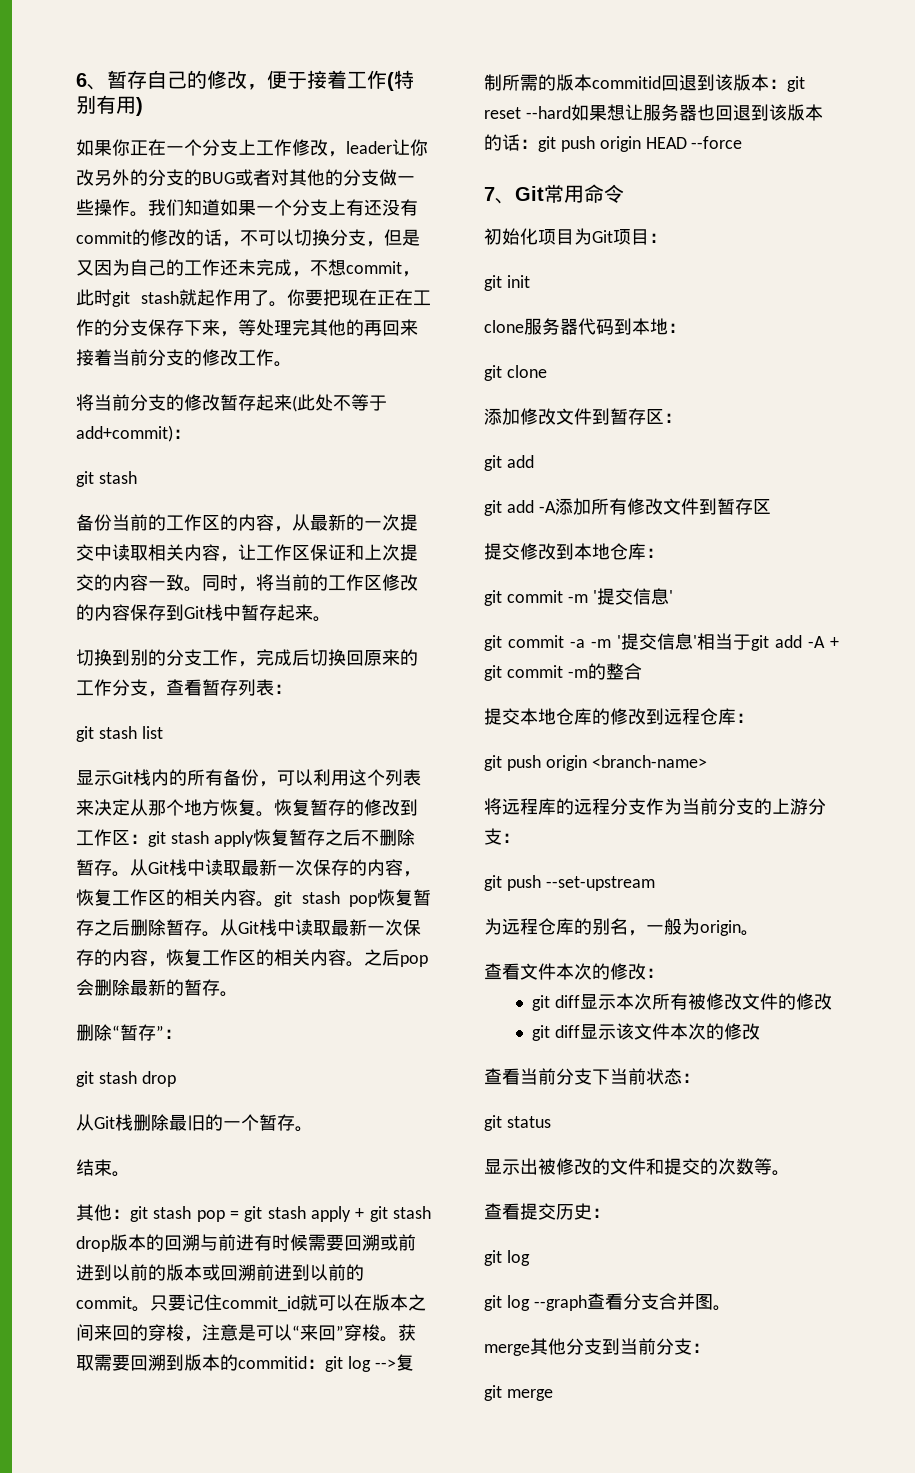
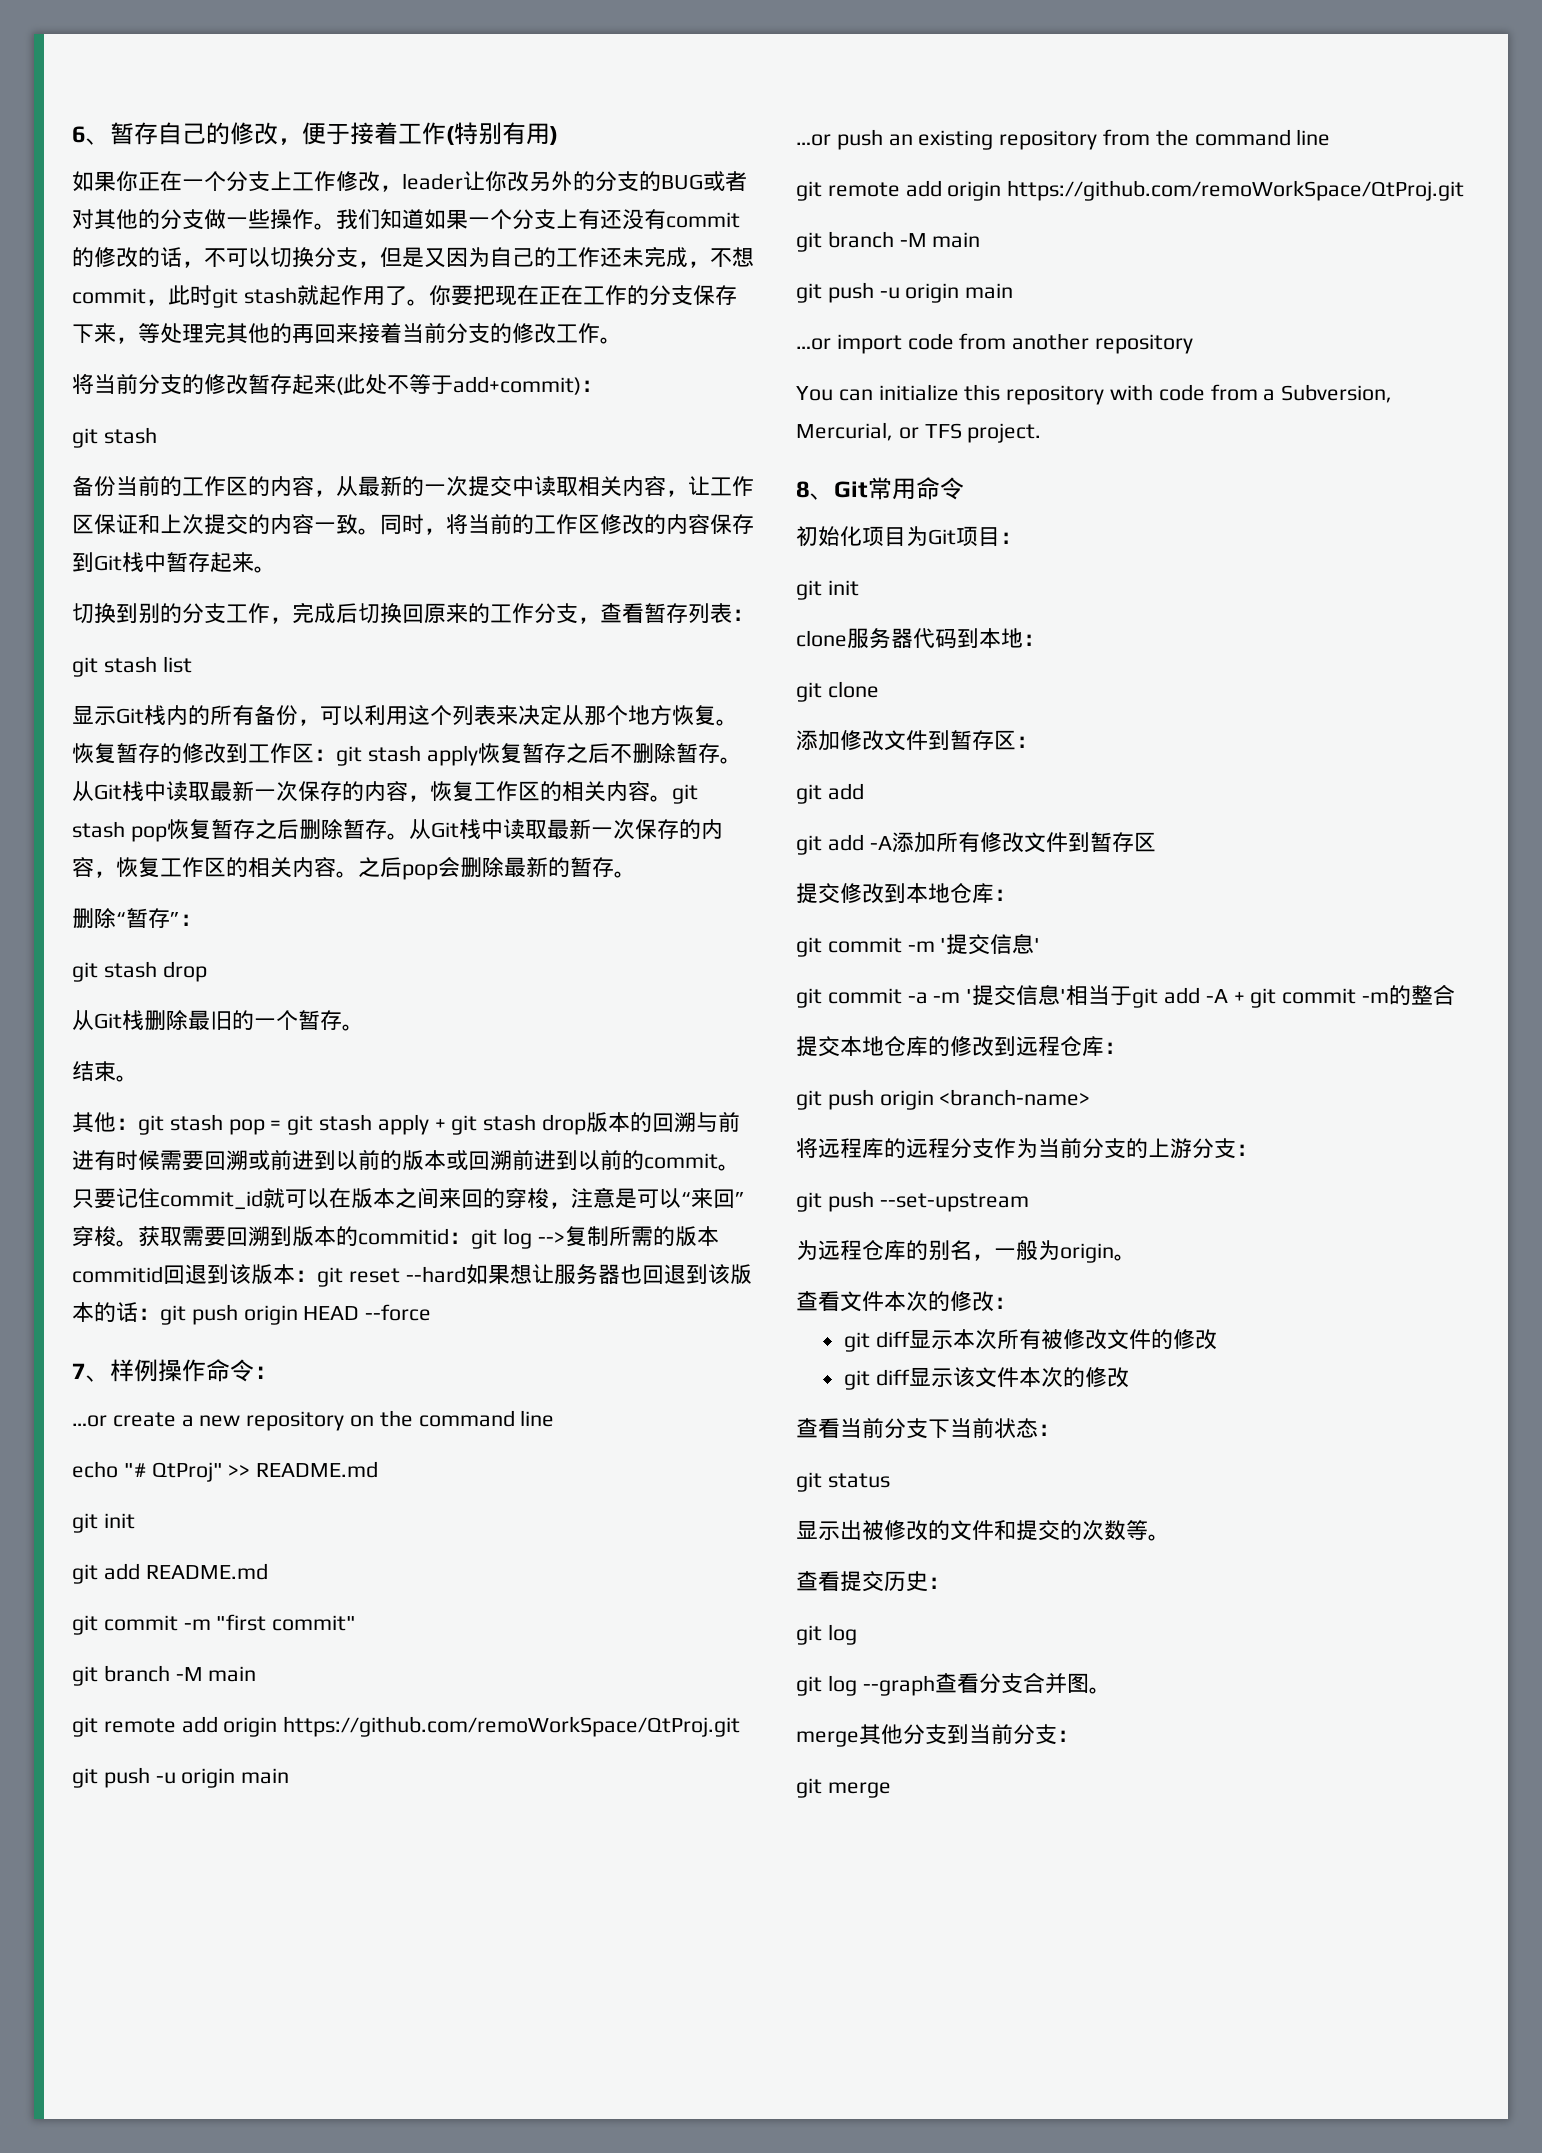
(515, 201) none -> [110,1359,278,1382] [72,1410,555,1431] [72,1461,379,1482] [72,1513,135,1533] [72,1563,268,1584] [72,1614,357,1635] [72,1665,257,1686] [72,1716,741,1737] [72,1767,290,1788] [796,129,1331,150] [796,180,1465,201] [796,231,981,252] [796,282,1014,303] [796,333,1194,354] [796,384,1393,405] [796,422,1042,443] [796,481,834,500] 样例操作命令： // …or create a new repository on the command line // echo "# QtProj" >> README.md // git init // git add README.md // git commit -m "first commit" // git branch -M main // git remote add origin https://github.com/remoWorkSpace/QtProj.git // git push -u origin main // …or push an existing repository from the command line // git remote add origin https://github.com/remoWorkSpace/QtProj.git // git branch -M main // git push -u origin main // …or import code from another repository // You can initialize this repository with code from a Subversion, Mercurial, or TFS project. // 8、

